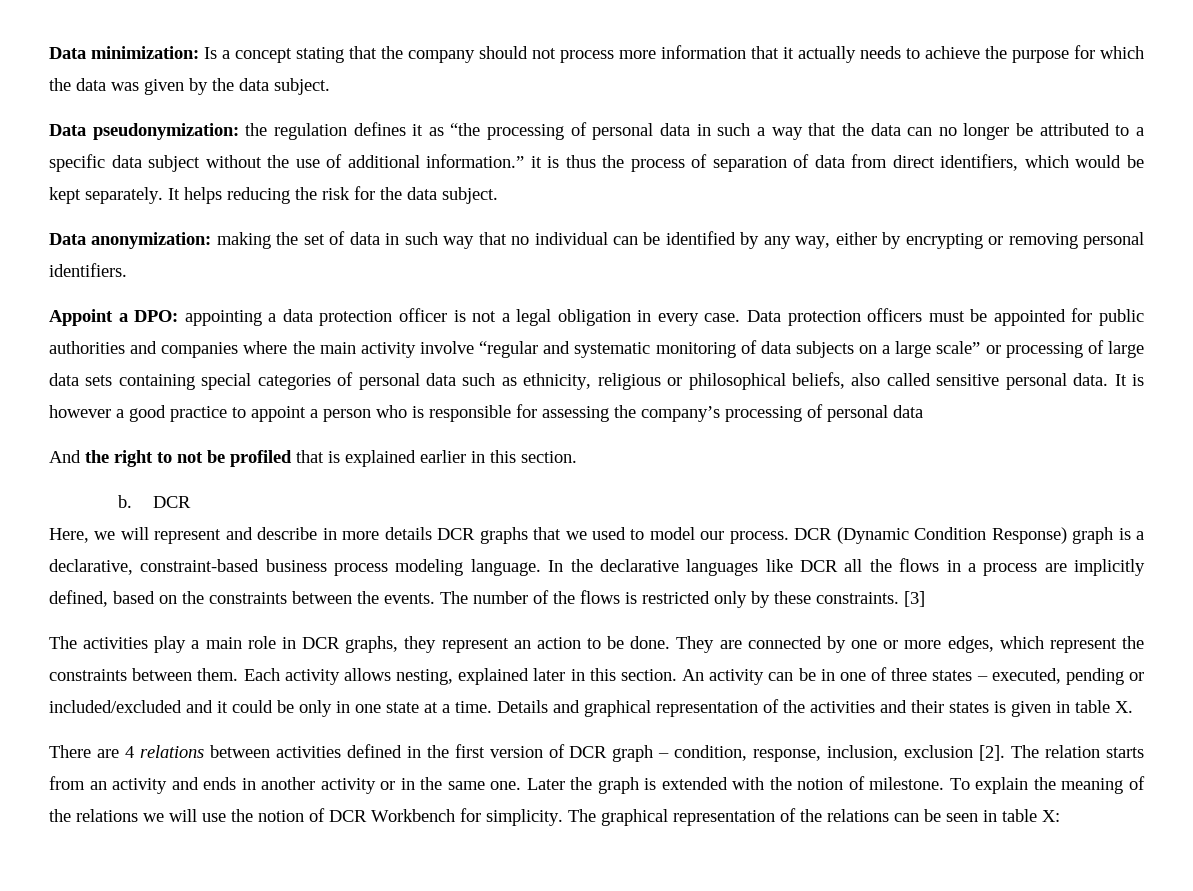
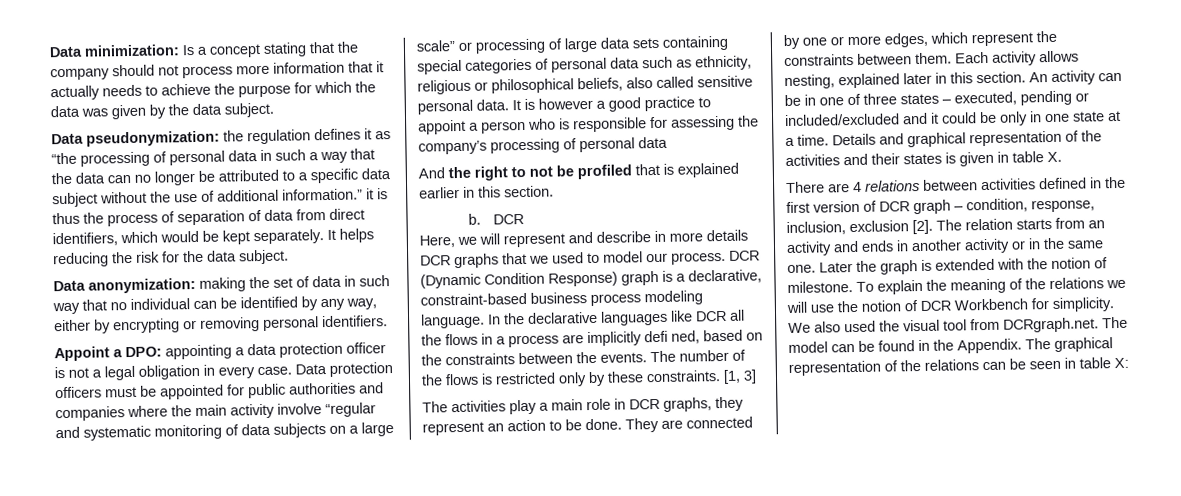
[49,590,108,607] defined, -> [644,330,700,344] defi ned,
[904,591,925,607] [3] -> [723,369,757,384] [1, 3]
(563, 817) none -> [788,316,1128,334] [788,338,1022,354] We also used the visual tool from DCRgraph.net. The model can be found in the Appendix.

